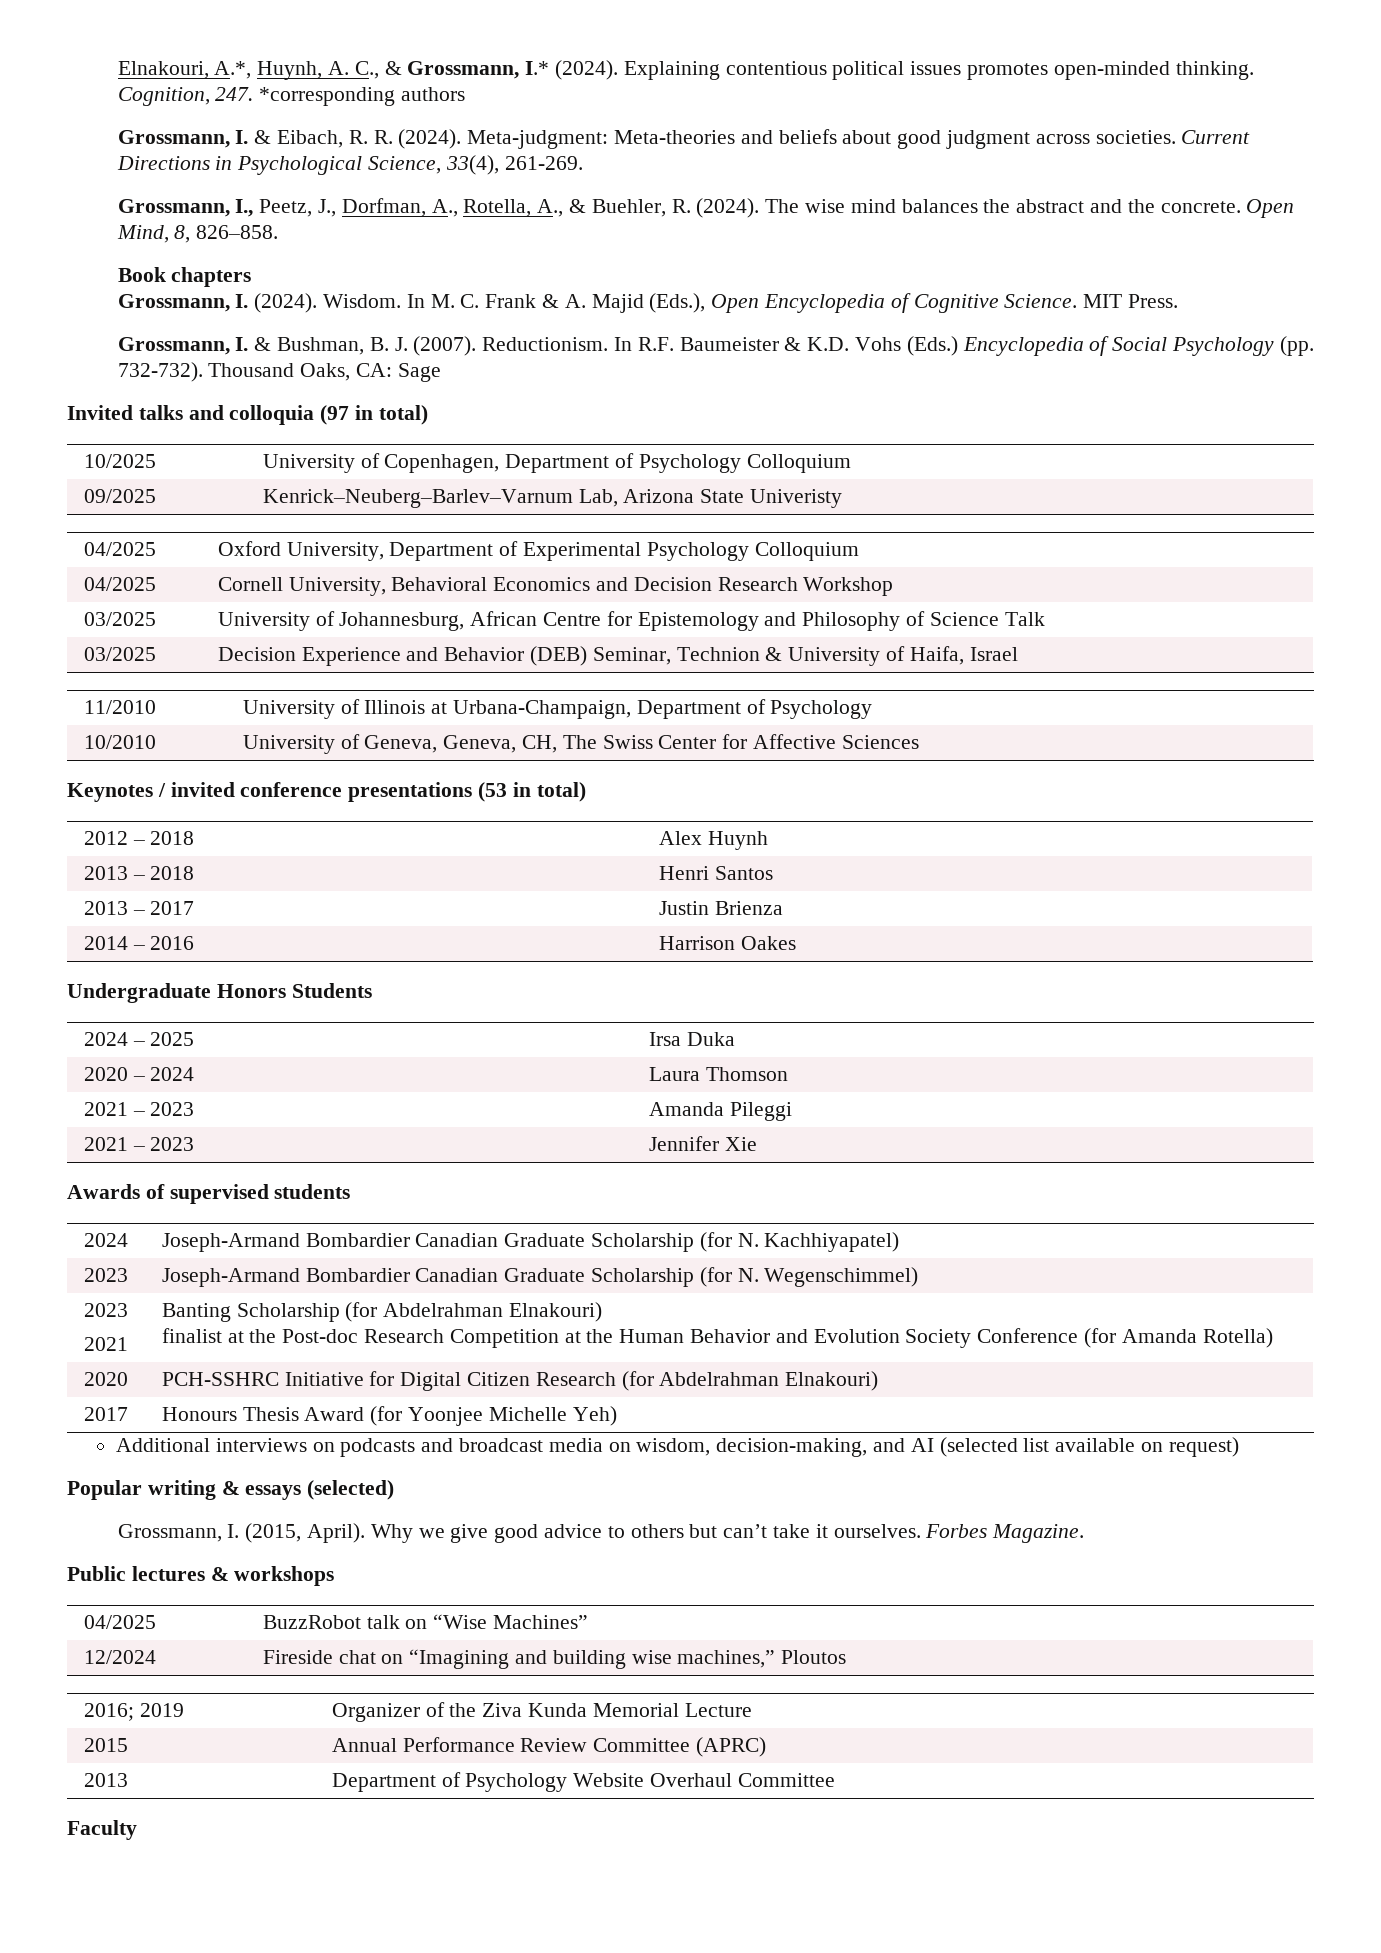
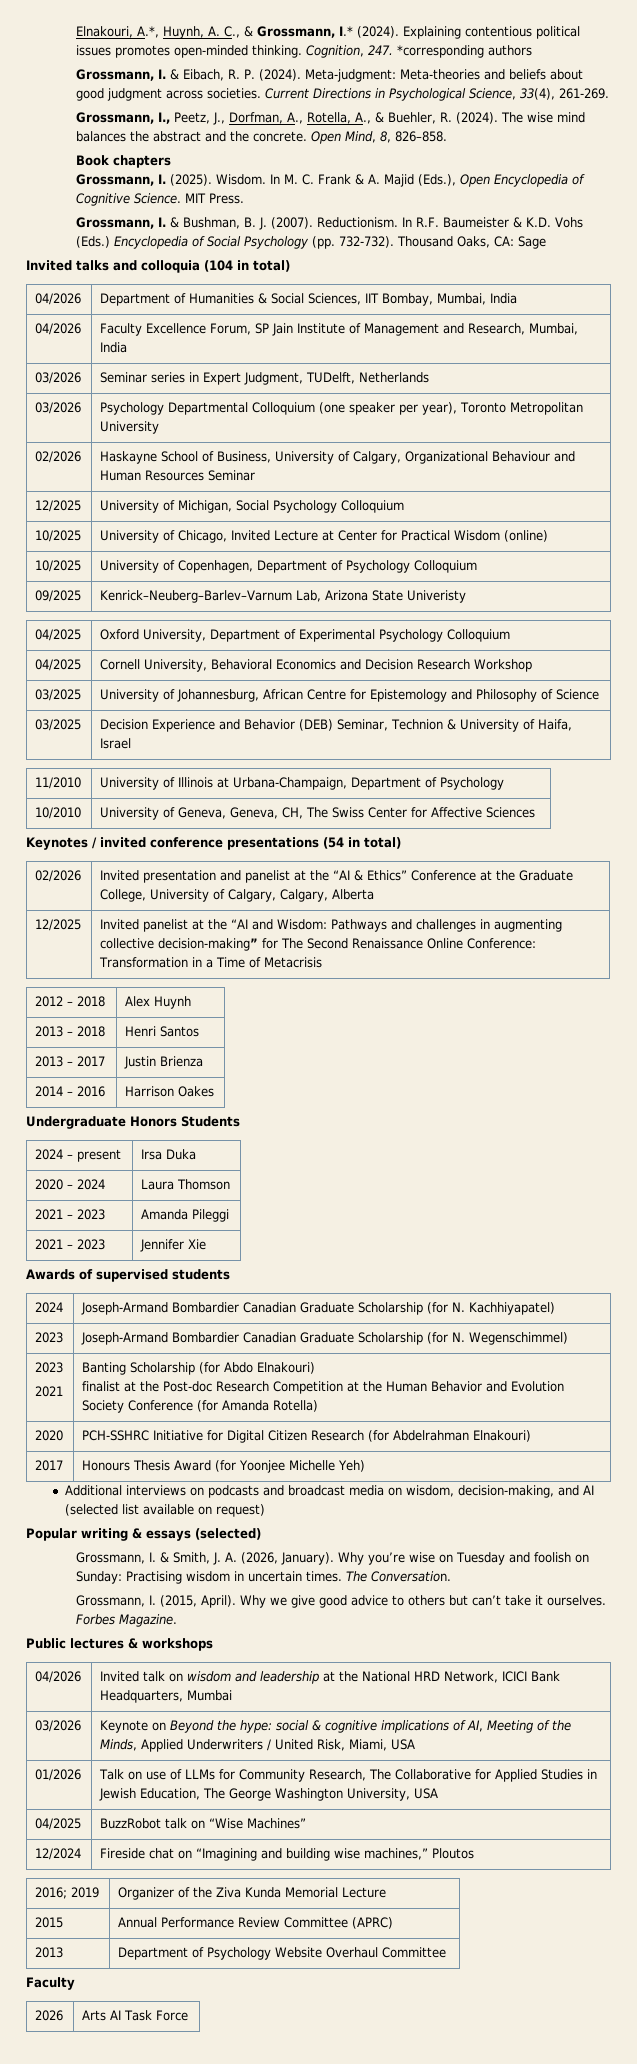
[373,130,393,144] R. -> [243,69,255,79] P.
[254,293,318,313] (2024). -> [169,174,212,186] (2025).
[320,405,428,425] (97 in total) -> [204,260,290,272] [35,293,82,305] [100,293,518,306] [35,323,82,335] [100,323,579,336] [100,342,128,353] [35,372,82,384] [100,372,430,385] [35,402,82,414] [100,402,584,415] [100,421,160,434] [35,451,82,463] [100,451,576,464] [100,470,256,481] [35,500,82,512] [100,500,405,513] [35,530,82,542] [100,530,549,543] (104 in total) // 04/2026 | Department of Humanities & Social Sciences, IIT Bombay, Mumbai, India // 04/2026 | Faculty Excellence Forum, SP Jain Institute of Management and Research, Mumbai, India // 03/2026 | Seminar series in Expert Judgment, TUDelft, Netherlands // 03/2026 | Psychology Departmental Colloquium (one speaker per year), Toronto Metropolitan University // 02/2026 | Haskayne School of Business, University of Calgary, Organizational Behaviour and Human Resources Seminar // 12/2025 | University of Michigan, Social Psychology Colloquium // 10/2025 | University of Chicago, Invited Lecture at Center for Practical Wisdom (online)
[1004,612,1045,626] Talk -> (600, 694) none
[478,782,586,802] (53 in total) -> [323,837,401,849] [35,870,82,882] [100,870,574,883] [100,889,375,902] [35,919,82,931] [100,919,563,932] [100,938,537,951] [99,957,323,968] (54 in total) // 02/2026 | Invited presentation and panelist at the “AI & Ethics” Conference at the Graduate College, University of Calgary, Calgary, Alberta // 12/2025 | Invited panelist at the “AI and Wisdom: Pathways and challenges in augmenting collective decision-making” for The Second Renaissance Online Conference: Transformation in a Time of Metacrisis
[150,1032,195,1046] 2025 -> [77,1149,122,1162] present
[383,1303,504,1317] Abdelrahman -> [224,1362,254,1373] Abdo
(395, 1490) none -> [75,1552,589,1565] [75,1571,451,1584] // Grossmann, I. & Smith, J. A. (2026, January). Why you’re wise on Tuesday and foolish on Sunday: Practising wisdom in uncertain times. The Conversation.
(335, 1576) none -> [35,1671,82,1683] [100,1671,561,1684] [100,1690,233,1703] [35,1720,82,1732] [100,1720,572,1733] [100,1739,416,1752] [35,1769,82,1781] [99,1769,598,1782] [99,1788,439,1801] // 04/2026 | Invited talk on wisdom and leadership at the National HRD Network, ICICI Bank Headquarters, Mumbai // 03/2026 | Keynote on Beyond the hype: social & cognitive implications of AI, Meeting of the Minds, Applied Underwriters / United Risk, Miami, USA // 01/2026 | Talk on use of LLMs for Community Research, The Collaborative for Applied Studies in Jewish Education, The George Washington University, USA
(137, 1830) none -> [35,2010,64,2021] [82,2010,189,2021] // 2026 | Arts AI Task Force

